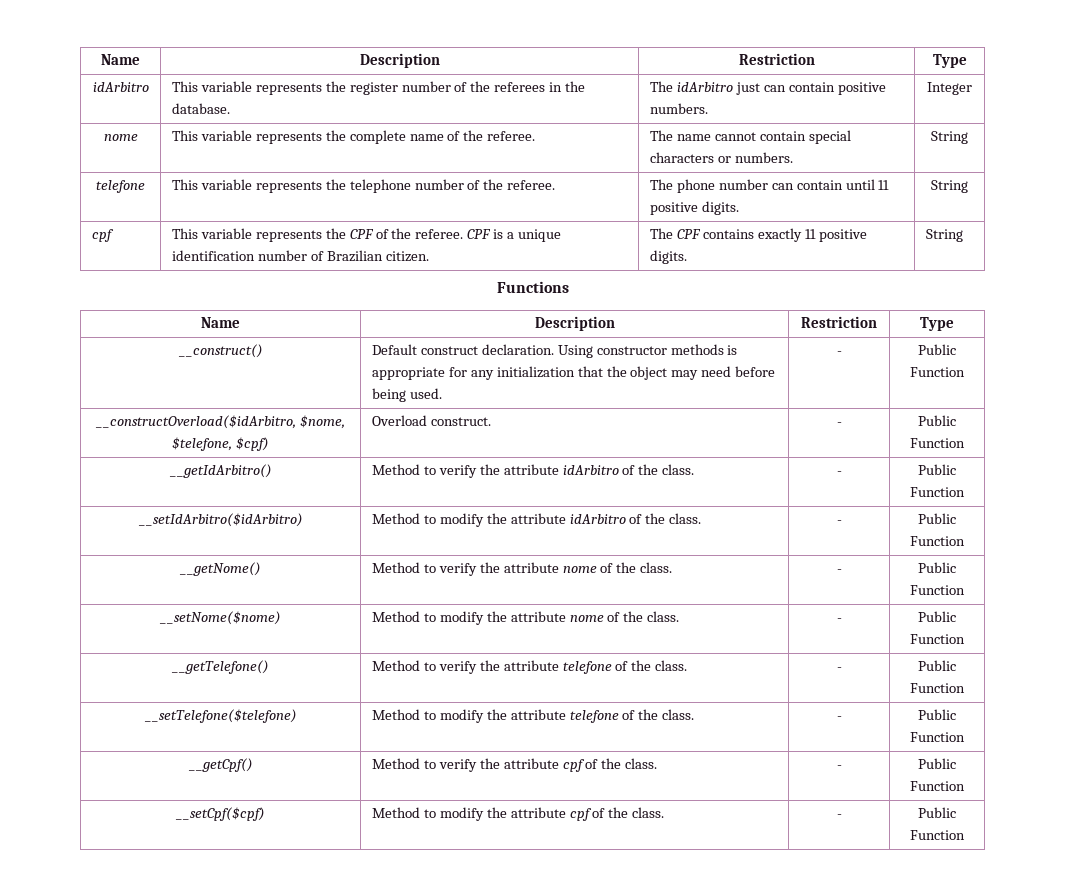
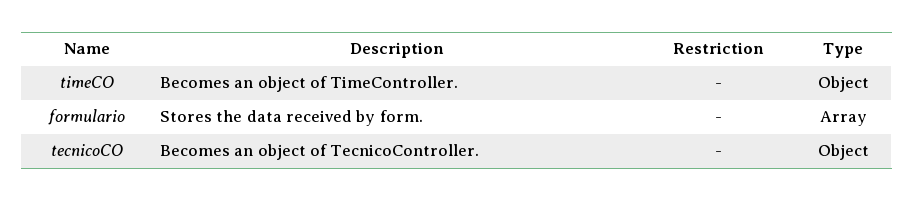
[101,54,140,65] [359,53,440,68] [738,53,815,65] [932,54,967,68] [92,82,149,92] [171,81,586,95] [171,103,230,114] [649,81,886,95] [649,103,708,114] [927,82,972,95] [103,134,138,141] [171,130,536,144] [649,130,851,144] [649,152,793,163] [931,131,968,144] [96,180,145,193] [171,179,556,193] [649,179,890,193] [649,201,739,215] [931,180,968,193] [91,229,114,242] [171,228,562,242] [171,250,429,262] [649,228,867,242] [649,250,687,264] [925,229,963,242] [496,281,569,293] [201,317,240,328] [534,316,615,331] [801,316,877,328] [920,317,954,331] [177,344,263,358] [371,344,738,358] [371,366,776,380] [371,388,442,402] [836,351,842,355] [918,344,956,355] [910,367,965,377] [95,415,345,429] [172,437,269,451] [371,415,491,426] [836,422,842,426] [918,415,956,426] [910,438,965,448] [168,464,272,478] [371,464,695,478] [836,471,842,475] [918,464,956,475] [910,487,965,497] [137,513,303,527] [371,513,702,527] [836,520,842,524] [918,513,956,524] [910,536,965,546] [179,562,261,576] [371,562,673,576] [836,569,842,573] [918,562,956,573] [910,585,965,595] [159,611,281,625] [371,611,680,625] [836,618,842,622] [918,611,956,622] [910,634,965,644] [171,660,269,674] [371,660,688,674] [836,667,842,671] [918,660,956,671] [910,683,965,693] [143,709,297,723] [371,709,695,723] [836,716,842,720] [918,709,956,720] [910,732,965,742] [187,758,253,772] [371,758,658,772] [836,765,842,769] [918,758,956,769] [910,781,965,791] [175,807,265,821] [371,807,665,821] [836,814,842,818] [918,807,956,818] [910,830,965,840] Name | Description | Restriction | Type // idArbitro | This variable represents the register number of the referees in the database. | The idArbitro just can contain positive numbers. | Integer // nome | This variable represents the complete name of the referee. | The name cannot contain special characters or numbers. | String // telefone | This variable represents the telephone number of the referee. | The phone number can contain until 11 positive digits. | String // cpf | This variable represents the CPF of the referee. CPF is a unique identification number of Brazilian citizen. | The CPF contains exactly 11 positive digits. | String // Functions // Name | Description | Restriction | Type // __construct() | Default construct declaration. Using constructor methods is appropriate for any initialization that the object may need before being used. | - | Public Function // __constructOverload($idArbitro, $nome, $telefone, $cpf) | Overload construct. | - | Public Function // __getIdArbitro() | Method to verify the attribute idArbitro of the class. | - | Public Function // __setIdArbitro($idArbitro) | Method to modify the attribute idArbitro of the class. | - | Public Function // __getNome() | Method to verify the attribute nome of the class. | - | Public Function // __setNome($nome) | Method to modify the attribute nome of the class. | - | Public Function // __getTelefone() | Method to verify the attribute telefone of the class. | - | Public Function // __setTelefone($telefone) | Method to modify the attribute telefone of the class. | - | Public Function // __getCpf() | Method to verify the attribute cpf of the class. | - | Public Function // __setCpf($cpf) | Method to modify the attribute cpf of the class. | - | Public Function -> [64,43,110,54] [350,42,445,58] [672,42,764,54] [823,43,864,58] [60,76,114,88] [159,76,459,92] [714,83,722,88] [817,76,869,92] [48,109,125,125] [159,110,423,126] [714,117,722,122] [819,111,867,126] [51,144,123,156] [159,144,480,160] [714,151,722,156] [817,144,869,160] Name | Description | Restriction | Type // timeCO | Becomes an object of TimeController. | - | Object // formulario | Stores the data received by form. | - | Array // tecnicoCO | Becomes an object of TecnicoController. | - | Object

